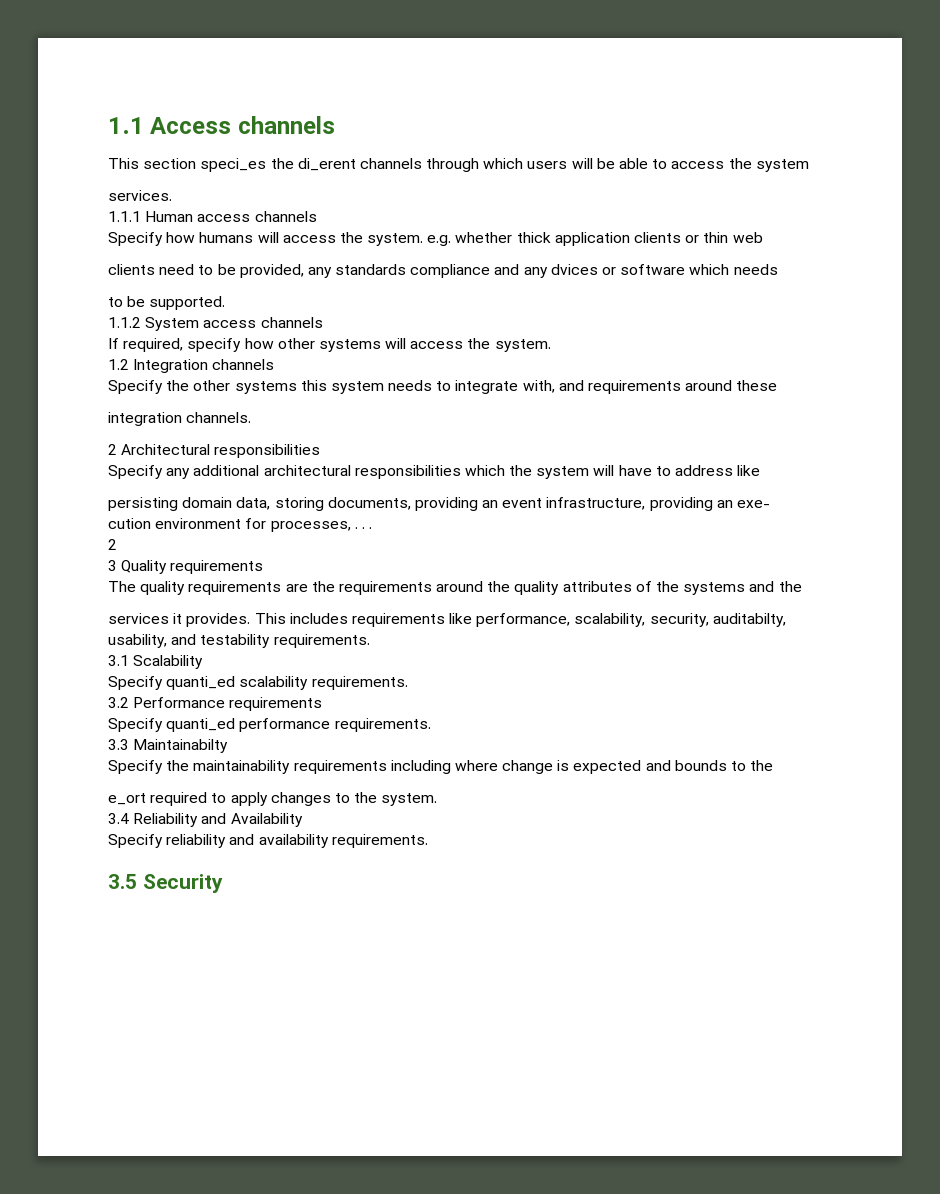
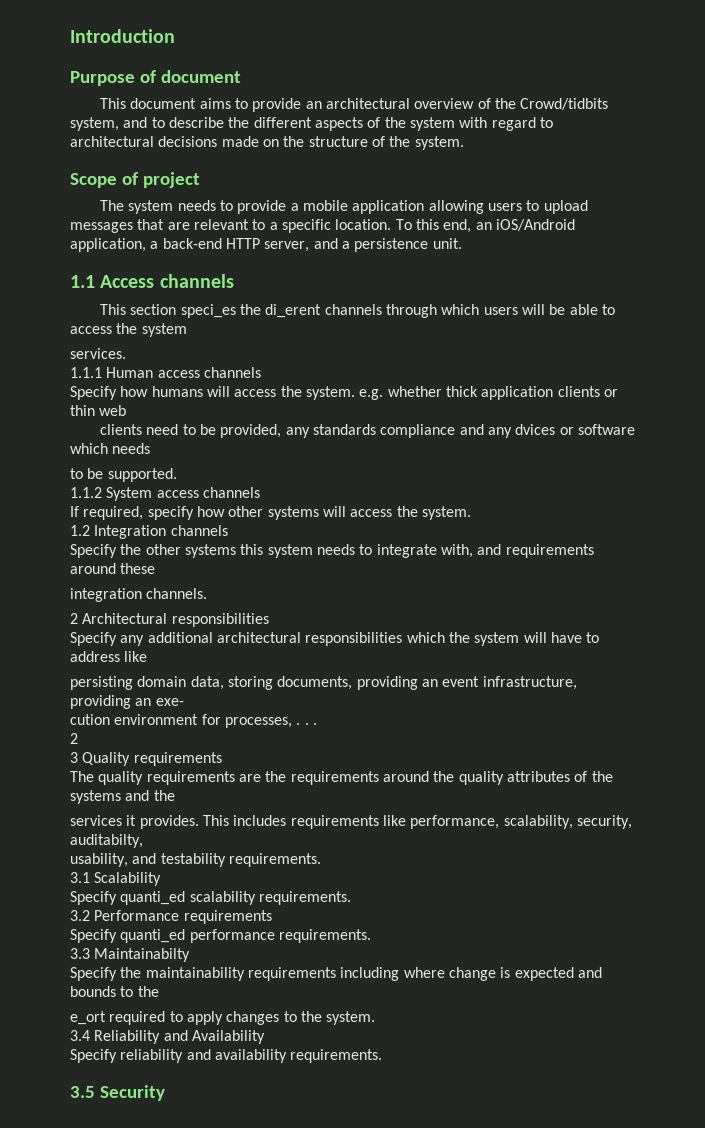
(108, 125) none -> [70,29,175,43] [70,70,241,86] [100,98,609,112] [70,117,553,131] [70,136,464,150] [70,172,200,188] [100,200,588,214] [70,219,575,233] [70,238,462,252] Introduction // Purpose of document // This document aims to provide an architectural overview of the Crowd/tidbits system, and to describe the different aspects of the system with regard to architectural decisions made on the structure of the system. // Scope of project // The system needs to provide a mobile application allowing users to upload messages that are relevant to a specific location. To this end, an iOS/Android application, a back-end HTTP server, and a persistence unit. //

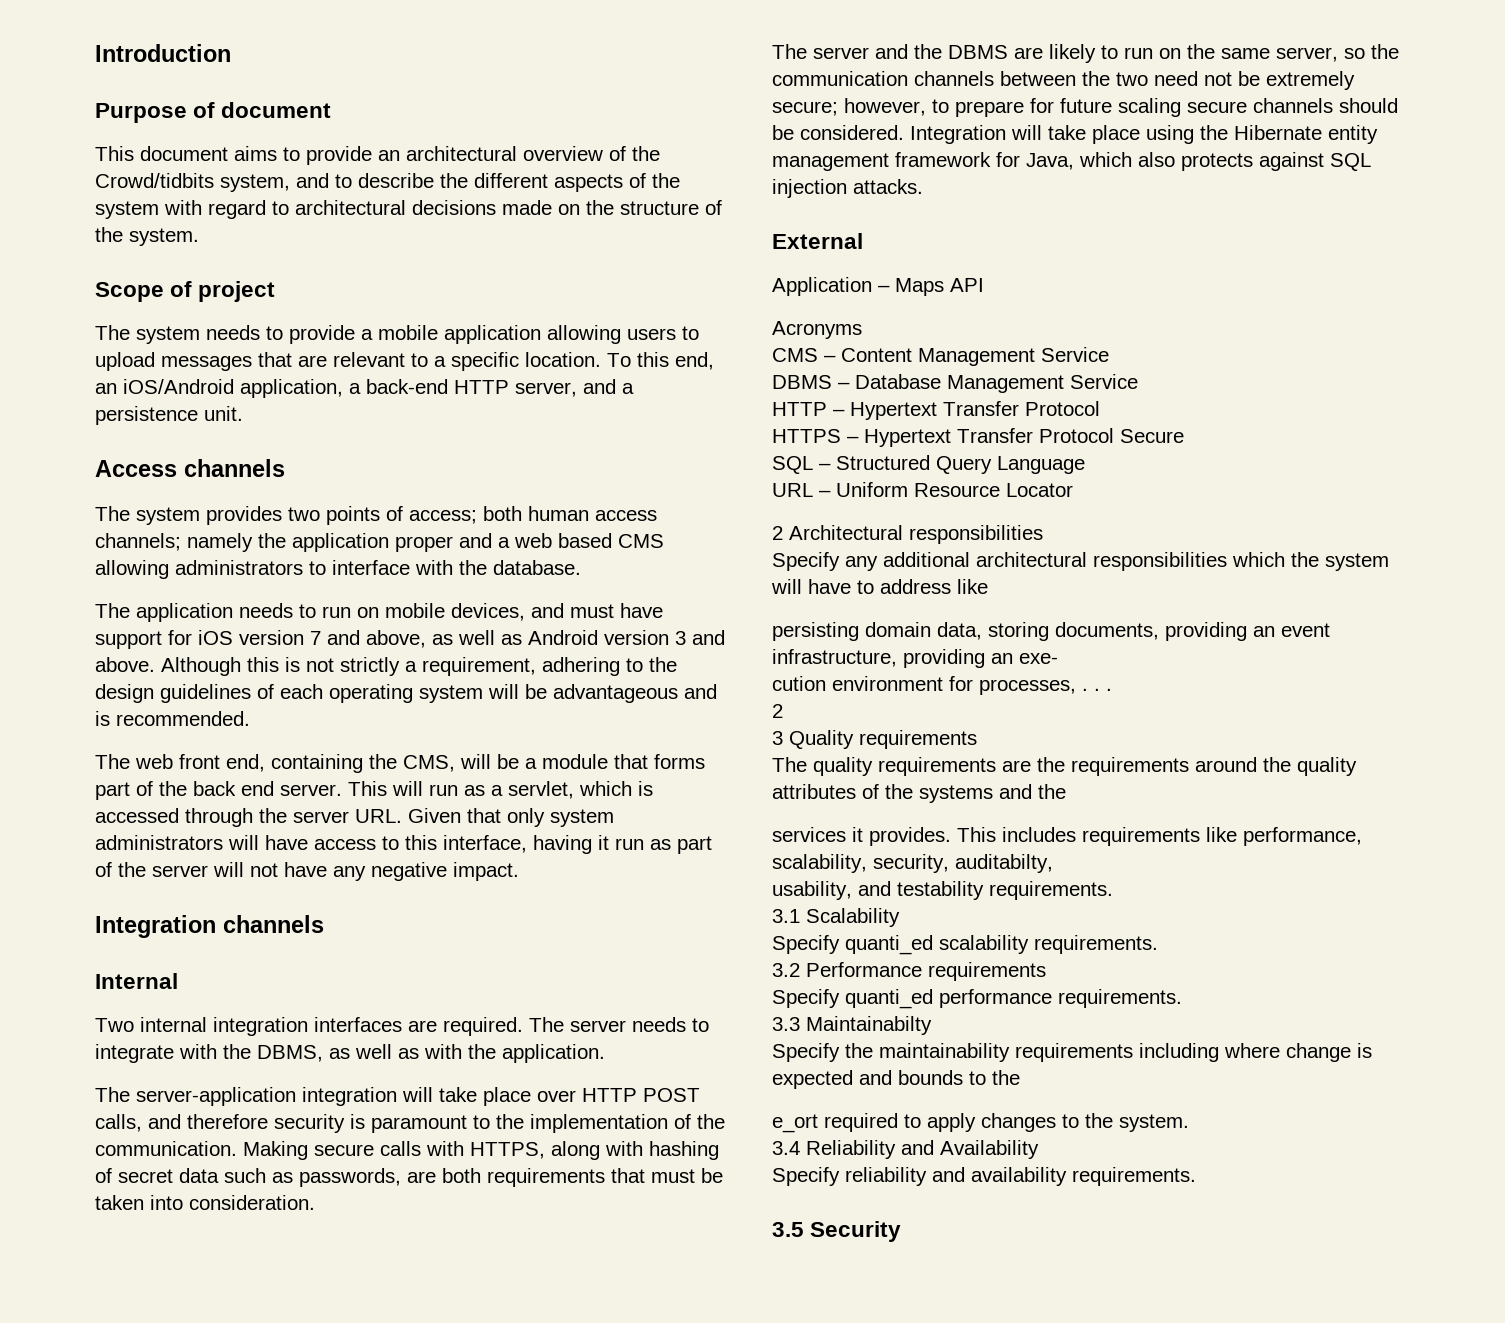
[70,275,95,288] 1.1 -> (243, 413) none
[100,304,615,318] [70,323,187,337] [70,348,126,359] [70,367,261,378] [70,386,618,400] [70,405,127,416] [100,424,635,438] [70,443,151,454] [70,468,177,482] [70,487,260,501] [70,506,471,520] [70,525,228,539] [70,544,594,558] [70,563,156,574] [70,588,208,602] This section speci_es the di_erent channels through which users will be able to access the system // services. // 1.1.1 Human access channels // Specify how humans will access the system. e.g. whether thick application clients or thin web // clients need to be provided, any standards compliance and any dvices or software which needs // to be supported. // 1.1.2 System access channels // If required, specify how other systems will access the system. // 1.2 Integration channels // Specify the other systems this system needs to integrate with, and requirements around these // integration channels. -> [95,506,657,525] [95,533,664,552] [95,560,581,579] [95,603,663,622] [95,630,725,649] [95,657,677,676] [95,684,717,703] [95,711,250,726] [95,754,705,773] [95,781,653,800] [95,808,614,827] [95,835,712,854] [95,862,519,881] [95,915,324,938] [95,973,178,989] [95,1017,709,1036] [95,1044,605,1063] [95,1087,700,1106] [95,1114,725,1133] [95,1141,719,1160] [95,1168,723,1187] [95,1195,315,1210] [772,44,1399,63] [772,71,1355,90] [772,98,1398,117] [772,125,1378,144] [772,152,1371,171] [772,179,923,198] [772,233,863,249] [772,277,984,296] [772,321,862,339] [772,347,1109,366] [772,374,1138,393] [772,401,1100,420] [772,428,1184,447] [772,455,1085,474] [772,482,1073,497] The system provides two points of access; both human access channels; namely the application proper and a web based CMS allowing administrators to interface with the database. // The application needs to run on mobile devices, and must have support for iOS version 7 and above, as well as Android version 3 and above. Although this is not strictly a requirement, adhering to the design guidelines of each operating system will be advantageous and is recommended. // The web front end, containing the CMS, will be a module that forms part of the back end server. This will run as a servlet, which is accessed through the server URL. Given that only system administrators will have access to this interface, having it run as part of the server will not have any negative impact. // Integration channels // Internal // Two internal integration interfaces are required. The server needs to integrate with the DBMS, as well as with the application. // The server-application integration will take place over HTTP POST calls, and therefore security is paramount to the implementation of the communication. Making secure calls with HTTPS, along with hashing of secret data such as passwords, are both requirements that must be taken into consideration. // The server and the DBMS are likely to run on the same server, so the communication channels between the two need not be extremely secure; however, to prepare for future scaling secure channels should be considered. Integration will take place using the Hibernate entity management framework for Java, which also protects against SQL injection attacks. // External // Application – Maps API // Acronyms // CMS – Content Management Service // DBMS – Database Management Service // HTTP – Hypertext Transfer Protocol // HTTPS – Hypertext Transfer Protocol Secure // SQL – Structured Query Language // URL – Uniform Resource Locator

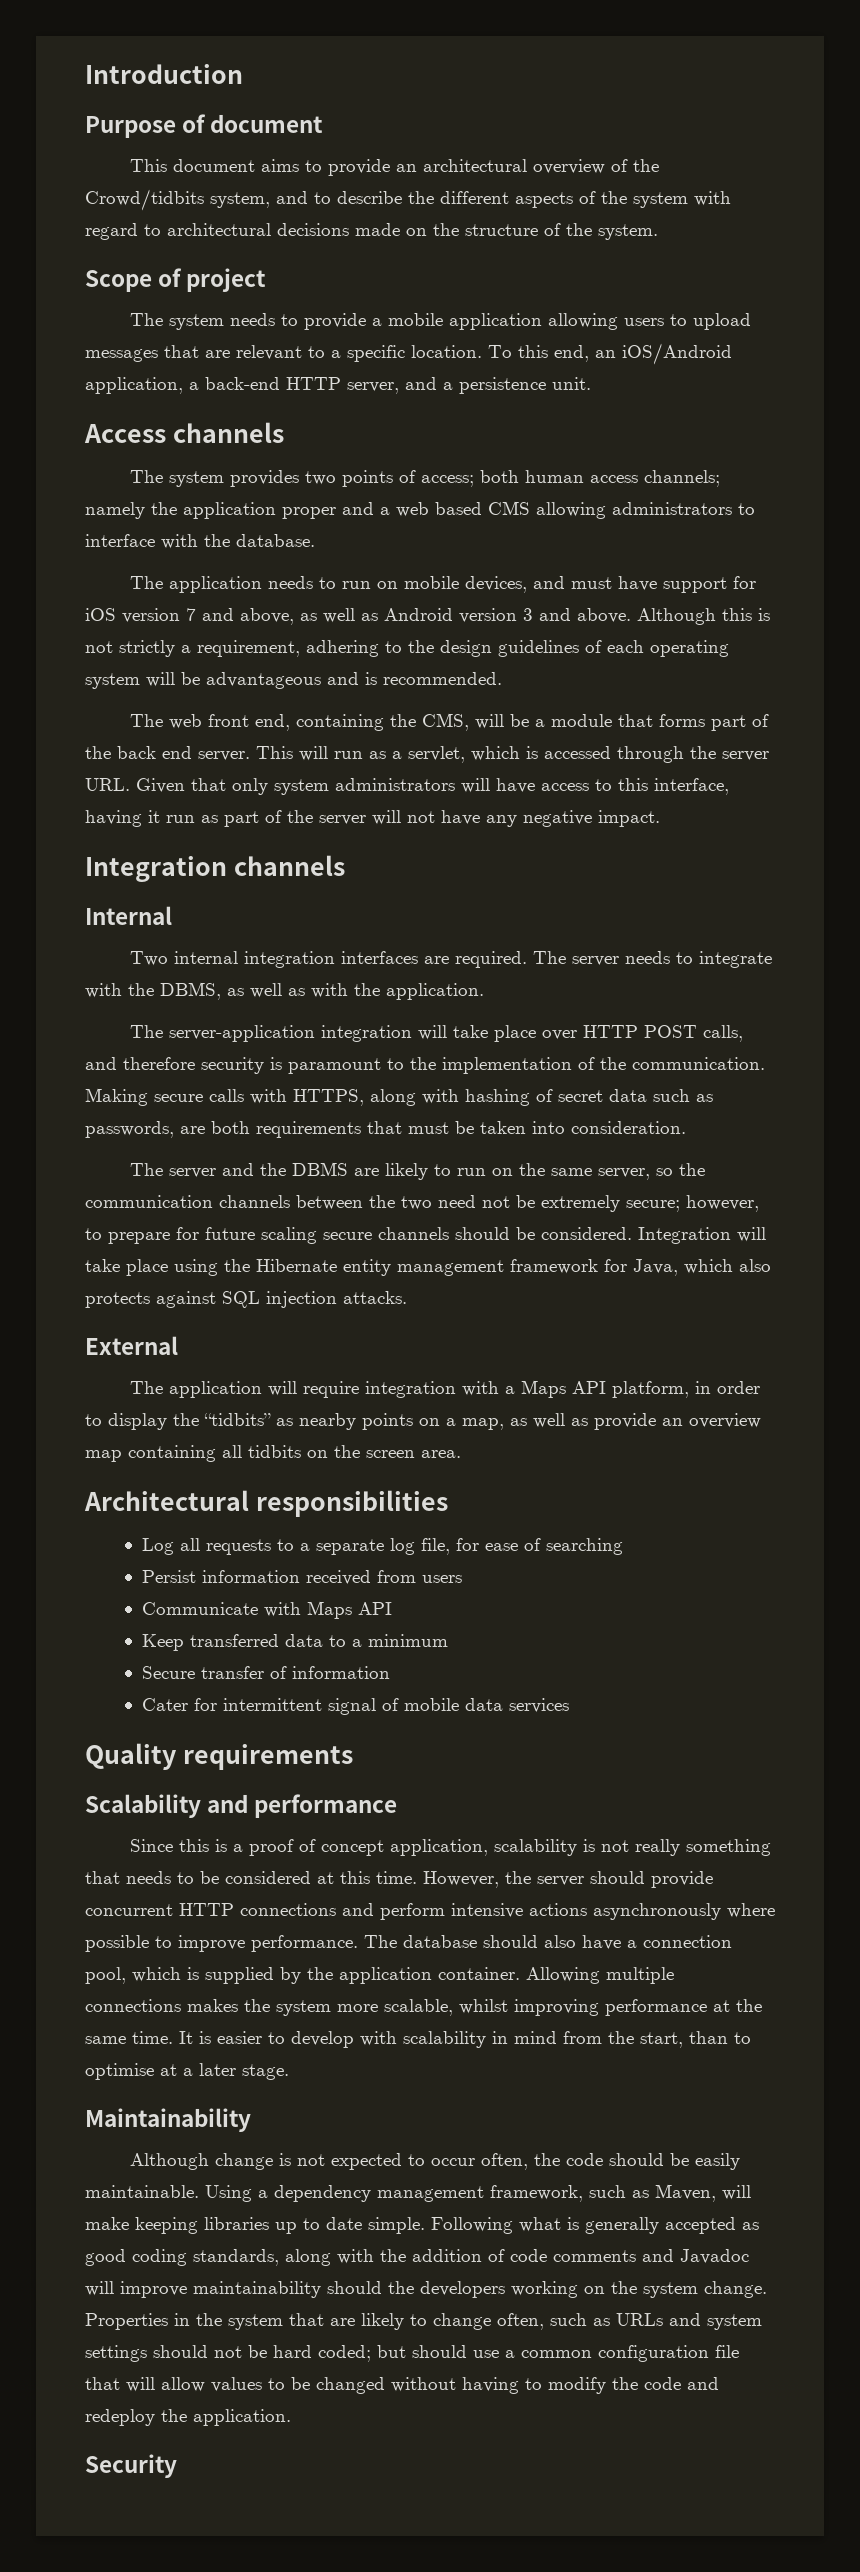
[772,277,984,296] [772,321,862,339] [772,347,1109,366] [772,374,1138,393] [772,401,1100,420] [772,428,1184,447] [772,455,1085,474] [772,482,1073,497] [772,525,1043,544] [772,552,1389,571] [771,579,988,594] [772,622,1330,641] [772,649,1058,668] [772,676,1112,695] [772,704,783,718] [772,730,977,749] [772,757,1357,776] [772,784,1066,803] [772,827,1362,846] [772,854,1053,873] [772,881,1113,900] [772,908,900,927] [772,935,1158,955] [772,962,1046,981] [772,989,1182,1009] [772,1016,932,1035] [772,1043,1372,1062] [772,1070,1020,1089] [772,1113,1189,1133] [772,1140,1039,1159] [772,1167,1196,1186] [772,1222,804,1237] Application – Maps API // Acronyms // CMS – Content Management Service // DBMS – Database Management Service // HTTP – Hypertext Transfer Protocol // HTTPS – Hypertext Transfer Protocol Secure // SQL – Structured Query Language // URL – Uniform Resource Locator // 2 Architectural responsibilities // Specify any additional architectural responsibilities which the system will have to address like // persisting domain data, storing documents, providing an event infrastructure, providing an exe- // cution environment for processes, . . . // 2 // 3 Quality requirements // The quality requirements are the requirements around the quality attributes of the systems and the // services it provides. This includes requirements like performance, scalability, security, auditabilty, // usability, and testability requirements. // 3.1 Scalability // Specify quanti_ed scalability requirements. // 3.2 Performance requirements // Specify quanti_ed performance requirements. // 3.3 Maintainabilty // Specify the maintainability requirements including where change is expected and bounds to the // e_ort required to apply changes to the system. // 3.4 Reliability and Availability // Specify reliability and availability requirements. // 3.5 -> [129,1380,760,1398] [85,1413,761,1430] [85,1445,461,1462] [84,1490,448,1517] [141,1538,623,1555] [141,1570,462,1585] [141,1601,392,1619] [141,1634,448,1651] [141,1666,390,1679] [141,1698,569,1715] [85,1743,353,1770] [85,1794,398,1818] [129,1839,771,1856] [85,1871,713,1888] [85,1903,775,1920] [85,1935,732,1952] [85,1967,674,1984] [85,1999,762,2016] [85,2031,751,2048] [85,2063,289,2080] [85,2108,251,2132] [129,2153,740,2170] [85,2184,751,2202] [85,2217,759,2234] [85,2249,749,2266] [85,2281,767,2298] [85,2313,762,2330] [85,2345,739,2362] [85,2377,719,2394] [85,2409,291,2426] The application will require integration with a Maps API platform, in order to display the “tidbits” as nearby points on a map, as well as provide an overview map containing all tidbits on the screen area. // Architectural responsibilities // Log all requests to a separate log file, for ease of searching // Persist information received from users // Communicate with Maps API // Keep transferred data to a minimum // Secure transfer of information // Cater for intermittent signal of mobile data services // Quality requirements // Scalability and performance // Since this is a proof of concept application, scalability is not really something that needs to be considered at this time. However, the server should provide concurrent HTTP connections and perform intensive actions asynchronously where possible to improve performance. The database should also have a connection pool, which is supplied by the application container. Allowing multiple connections makes the system more scalable, whilst improving performance at the same time. It is easier to develop with scalability in mind from the start, than to optimise at a later stage. // Maintainability // Although change is not expected to occur often, the code should be easily maintainable. Using a dependency management framework, such as Maven, will make keeping libraries up to date simple. Following what is generally accepted as good coding standards, along with the addition of code comments and Javadoc will improve maintainability should the developers working on the system change. Properties in the system that are likely to change often, such as URLs and system settings should not be hard coded; but should use a common configuration file that will allow values to be changed without having to modify the code and redeploy the application. //

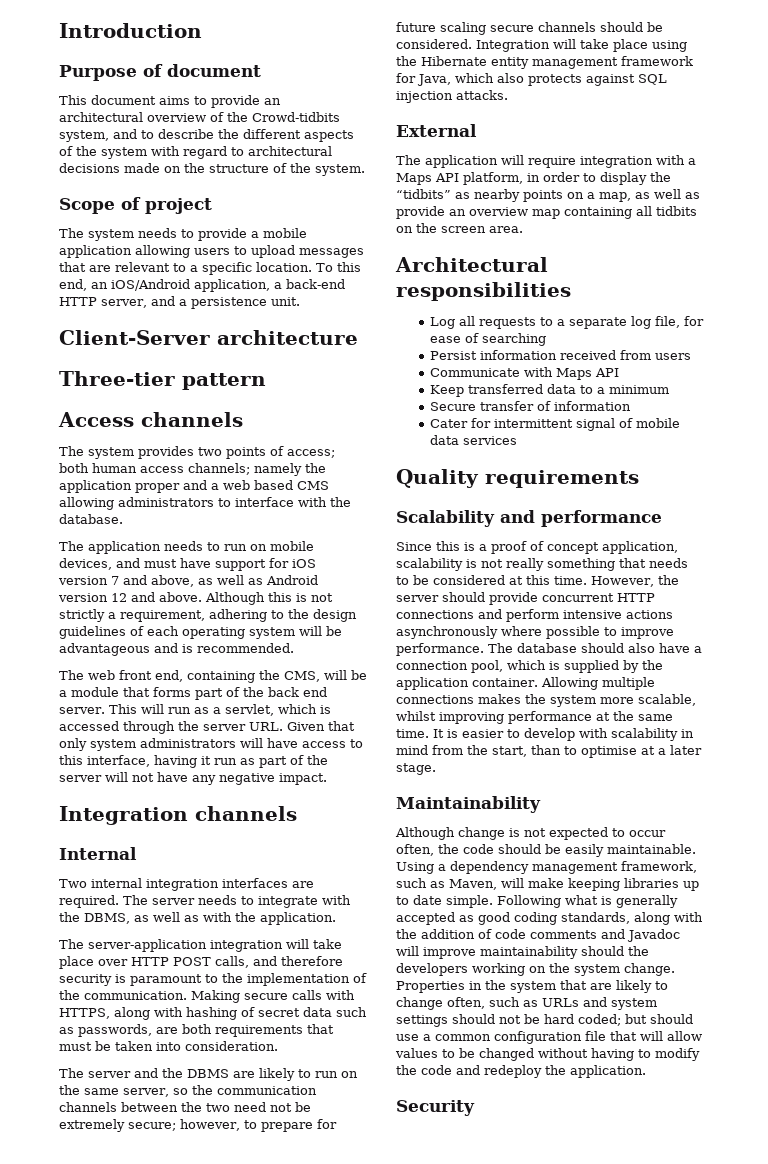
[85,189,204,211] Crowd/tidbits -> [252,112,340,122] Crowd-tidbits
(591, 383) none -> [59,330,358,345] [59,371,266,390] // Client-Server architecture // Three-tier pattern
[523,608,533,621] 3 -> [111,593,127,602] 12

